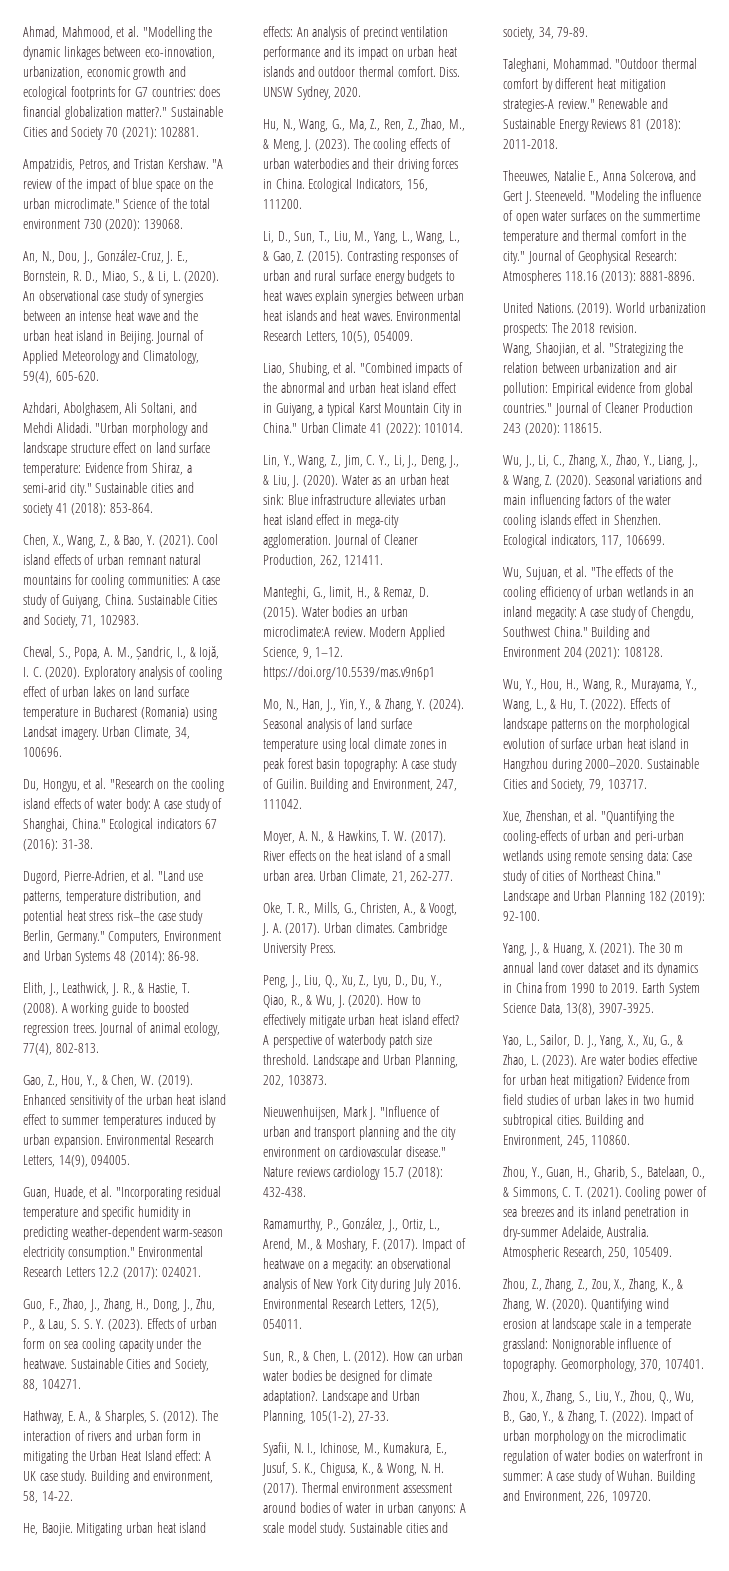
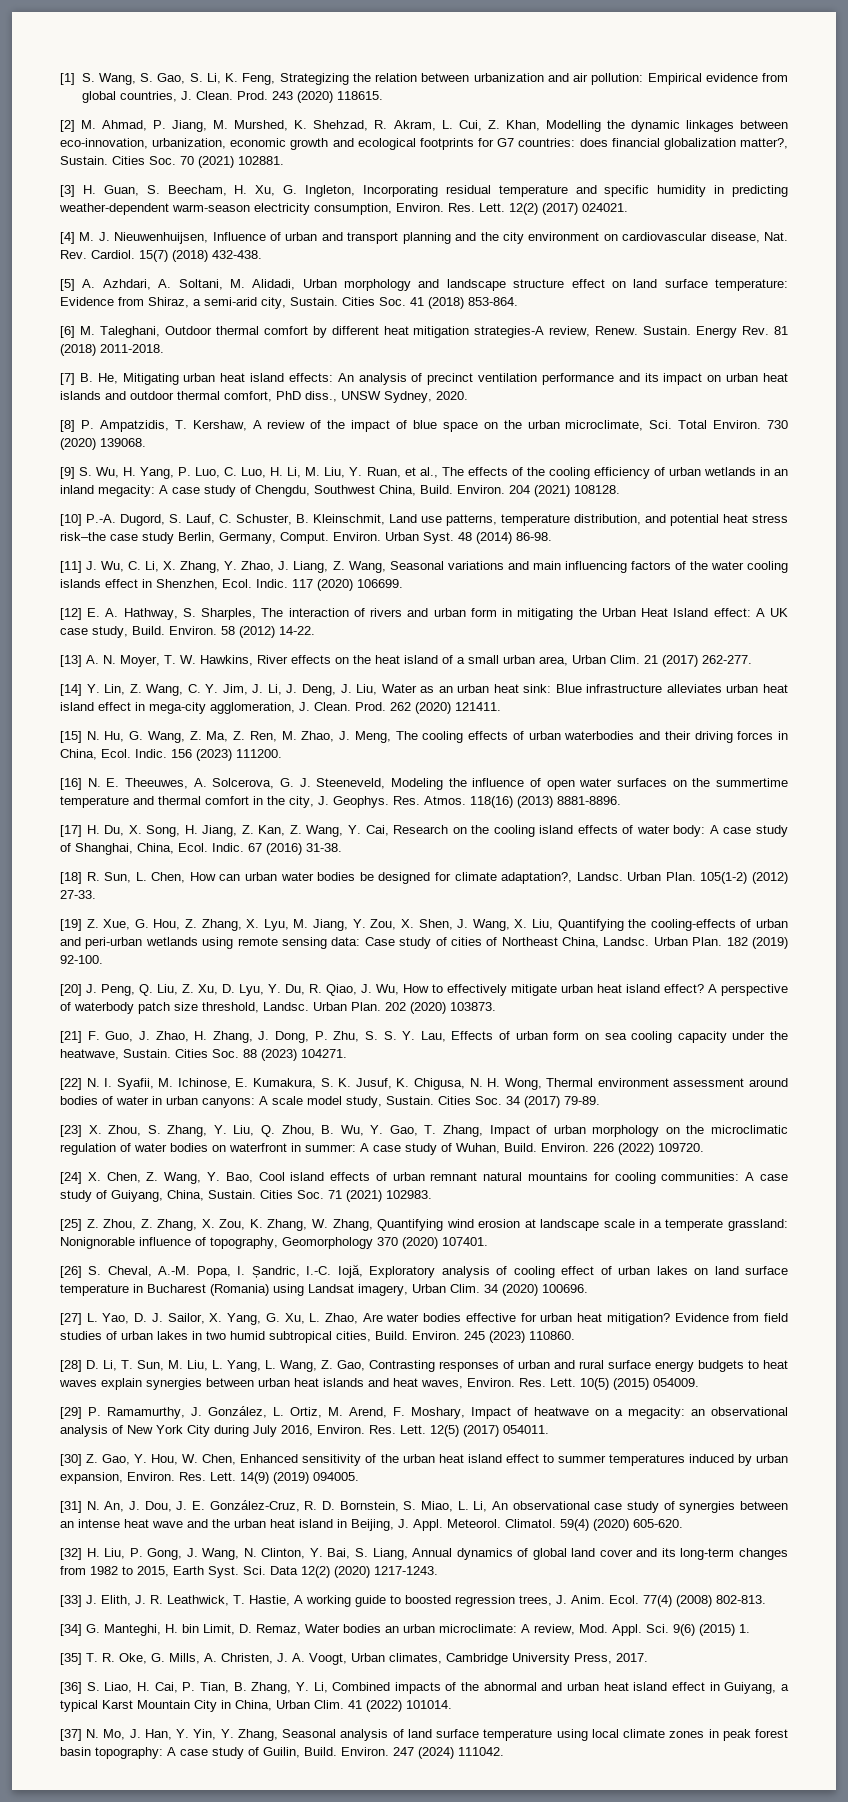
[23,26,195,40] Ahmad, Mahmood, et al. "Modelling -> [60,73,788,85] [81,91,383,103] [60,120,601,132] [1] S. Wang, S. Gao, S. Li, K. Feng, Strategizing the relation between urbanization and air pollution: Empirical evidence from global countries, J. Clean. Prod. 243 (2020) 118615. // [2] M. Ahmad, P. Jiang, M. Murshed, K. Shehzad, R. Akram, L. Cui, Z. Khan, Modelling
[126,106,223,117] [23,126,200,140] [23,158,224,172] [23,178,214,192] [23,198,211,209] [23,219,183,231] [23,250,188,264] [23,271,220,283] [23,290,204,304] [23,310,198,321] [23,330,204,344] [23,350,199,364] [23,371,99,383] [23,402,197,416] [23,422,129,433] matter?." Sustainable Cities and Society 70 (2021): 102881. // Ampatzidis, Petros, and Tristan Kershaw. "A review of the impact of blue space on the urban microclimate." Science of the total environment 730 (2020): 139068. // An, N., Dou, J., González-Cruz, J. E., Bornstein, R. D., Miao, S., & Li, L. (2020). An observational case study of synergies between an intense heat wave and the urban heat island in Beijing. Journal of Applied Meteorology and Climatology, 59(4), 605-620. // Azhdari, Abolghasem, Ali Soltani, and Mehdi Alidadi. "Urban -> [740,138,788,149] [60,156,284,168] [60,185,788,197] [59,203,628,215] [60,232,788,244] [60,250,262,262] [60,279,337,291] matter?, Sustain. Cities Soc. 70 (2021) 102881. // [3] H. Guan, S. Beecham, H. Xu, G. Ingleton, Incorporating residual temperature and specific humidity in predicting weather-dependent warm-season electricity consumption, Environ. Res. Lett. 12(2) (2017) 024021. // [4] M. J. Nieuwenhuijsen, Influence of urban and transport planning and the city environment on cardiovascular disease, Nat. Rev. Cardiol. 15(7) (2018) 432-438. // [5] A. Azhdari, A. Soltani, M. Alidadi, Urban
[69,482,194,496] [23,503,153,516] [23,534,219,548] [23,554,202,565] [23,574,221,588] [23,594,218,608] [23,614,139,628] [23,646,220,660] [23,666,222,680] [23,686,189,697] [23,706,217,720] [23,726,190,740] [23,747,62,757] [23,778,224,792] [23,798,223,812] [23,818,217,832] [23,839,93,851] [23,870,204,884] [23,890,201,904] [23,910,204,924] [23,930,221,944] [23,950,200,964] [23,982,190,996] [23,1002,190,1016] [23,1022,221,1036] [23,1043,99,1055] [23,1074,193,1087] [23,1094,226,1108] [23,1114,217,1128] [23,1134,214,1148] [23,1155,131,1167] [23,1186,222,1200] [23,1206,191,1220] [23,1226,224,1240] [23,1246,204,1260] [23,1266,201,1279] [23,1298,216,1312] [23,1318,217,1331] [23,1338,201,1352] [23,1358,209,1372] [23,1379,81,1391] [23,1410,218,1424] [23,1430,201,1441] [23,1450,211,1464] [23,1470,214,1484] [23,1491,73,1503] [23,1523,73,1536] city." Sustainable cities and society 41 (2018): 853-864. // Chen, X., Wang, Z., & Bao, Y. (2021). Cool island effects of urban remnant natural mountains for cooling communities: A case study of Guiyang, China. Sustainable Cities and Society, 71, 102983. // Cheval, S., Popa, A. M., Șandric, I., & Iojă, I. C. (2020). Exploratory analysis of cooling effect of urban lakes on land surface temperature in Bucharest (Romania) using Landsat imagery. Urban Climate, 34, 100696. // Du, Hongyu, et al. "Research on the cooling island effects of water body: A case study of Shanghai, China." Ecological indicators 67 (2016): 31-38. // Dugord, Pierre-Adrien, et al. "Land use patterns, temperature distribution, and potential heat stress risk–the case study Berlin, Germany." Computers, Environment and Urban Systems 48 (2014): 86-98. // Elith, J., Leathwick, J. R., & Hastie, T. (2008). A working guide to boosted regression trees. Journal of animal ecology, 77(4), 802-813. // Gao, Z., Hou, Y., & Chen, W. (2019). Enhanced sensitivity of the urban heat island effect to summer temperatures induced by urban expansion. Environmental Research Letters, 14(9), 094005. // Guan, Huade, et al. "Incorporating residual temperature and specific humidity in predicting weather-dependent warm-season electricity consumption." Environmental Research Letters 12.2 (2017): 024021. // Guo, F., Zhao, J., Zhang, H., Dong, J., Zhu, P., & Lau, S. S. Y. (2023). Effects of urban form on sea cooling capacity under the heatwave. Sustainable Cities and Society, 88, 104271. // Hathway, E. A., & Sharples, S. (2012). The interaction of rivers and urban form in mitigating the Urban Heat Island effect: A UK case study. Building and environment, 58, 14-22. // He, Baojie. -> [261,297,518,309] [60,326,788,338] [60,344,164,356] [60,373,118,385] city, Sustain. Cities Soc. 41 (2018) 853-864. // [6] M. Taleghani, Outdoor thermal comfort by different heat mitigation strategies-A review, Renew. Sustain. Energy Rev. 81 (2018) 2011-2018. // [7] B. He,
[397,66,461,77] comfort. Diss. -> [224,391,337,402] comfort, PhD diss.,
[263,118,465,132] [263,139,350,152] Hu, N., Wang, G., Ma, Z., Ren, Z., Zhao, M., & Meng, J. (2023). -> [60,420,788,432] [60,438,146,450] [60,467,788,479] [60,485,620,497] [60,514,788,526] [60,532,552,544] [60,561,788,573] [60,579,403,591] [60,608,788,620] [60,626,315,638] [60,655,752,667] [60,684,788,696] [60,702,501,714] [60,731,391,743] [8] P. Ampatzidis, T. Kershaw, A review of the impact of blue space on the urban microclimate, Sci. Total Environ. 730 (2020) 139068. // [9] S. Wu, H. Yang, P. Luo, C. Luo, H. Li, M. Liu, Y. Ruan, et al., The effects of the cooling efficiency of urban wetlands in an inland megacity: A case study of Chengdu, Southwest China, Build. Environ. 204 (2021) 108128. // [10] P.-A. Dugord, S. Lauf, C. Schuster, B. Kleinschmit, Land use patterns, temperature distribution, and potential heat stress risk–the case study Berlin, Germany, Comput. Environ. Urban Syst. 48 (2014) 86-98. // [11] J. Wu, C. Li, X. Zhang, Y. Zhao, J. Liang, Z. Wang, Seasonal variations and main influencing factors of the water cooling islands effect in Shenzhen, Ecol. Indic. 117 (2020) 106699. // [12] E. A. Hathway, S. Sharples, The interaction of rivers and urban form in mitigating the Urban Heat Island effect: A UK case study, Build. Environ. 58 (2012) 14-22. // [13] A. N. Moyer, T. W. Hawkins, River effects on the heat island of a small urban area, Urban Clim. 21 (2017) 262-277. // [14] Y. Lin, Z. Wang, C. Y. Jim, J. Li, J. Deng, J. Liu, Water as an urban heat sink: Blue infrastructure alleviates urban heat island effect in mega-city agglomeration, J. Clean. Prod. 262 (2020) 121411. // [15] N. Hu, G. Wang, Z. Ma, Z. Ren, M. Zhao, J. Meng,
[275,178,428,192] [263,199,302,209] [263,231,460,244] [263,251,343,263] China. Ecological Indicators, 156, 111200. // Li, D., Sun, T., Liu, M., Yang, L., Wang, L., & Gao, Z. (2015). -> [60,749,282,761] [60,778,788,790] [60,796,621,808] [60,825,788,837] [60,843,342,855] [60,872,788,884] [60,890,96,899] [60,919,788,931] [60,937,789,949] [60,955,103,964] [60,984,788,996] [60,1002,496,1014] [60,1031,788,1043] [60,1049,347,1061] [60,1078,788,1090] [60,1096,600,1108] [60,1125,788,1137] [60,1143,704,1155] [60,1172,788,1184] [60,1190,432,1202] [60,1219,788,1231] [60,1237,488,1249] [60,1264,789,1278] [60,1284,588,1296] [60,1313,789,1325] [60,1331,575,1343] [60,1360,365,1372] China, Ecol. Indic. 156 (2023) 111200. // [16] N. E. Theeuwes, A. Solcerova, G. J. Steeneveld, Modeling the influence of open water surfaces on the summertime temperature and thermal comfort in the city, J. Geophys. Res. Atmos. 118(16) (2013) 8881-8896. // [17] H. Du, X. Song, H. Jiang, Z. Kan, Z. Wang, Y. Cai, Research on the cooling island effects of water body: A case study of Shanghai, China, Ecol. Indic. 67 (2016) 31-38. // [18] R. Sun, L. Chen, How can urban water bodies be designed for climate adaptation?, Landsc. Urban Plan. 105(1-2) (2012) 27-33. // [19] Z. Xue, G. Hou, Z. Zhang, X. Lyu, M. Jiang, Y. Zou, X. Shen, J. Wang, X. Liu, Quantifying the cooling-effects of urban and peri-urban wetlands using remote sensing data: Case study of cities of Northeast China, Landsc. Urban Plan. 182 (2019) 92-100. // [20] J. Peng, Q. Liu, Z. Xu, D. Lyu, Y. Du, R. Qiao, J. Wu, How to effectively mitigate urban heat island effect? A perspective of waterbody patch size threshold, Landsc. Urban Plan. 202 (2020) 103873. // [21] F. Guo, J. Zhao, H. Zhang, J. Dong, P. Zhu, S. S. Y. Lau, Effects of urban form on sea cooling capacity under the heatwave, Sustain. Cities Soc. 88 (2023) 104271. // [22] N. I. Syafii, M. Ichinose, E. Kumakura, S. K. Jusuf, K. Chigusa, N. H. Wong, Thermal environment assessment around bodies of water in urban canyons: A scale model study, Sustain. Cities Soc. 34 (2017) 79-89. // [23] X. Zhou, S. Zhang, Y. Liu, Q. Zhou, B. Wu, Y. Gao, T. Zhang, Impact of urban morphology on the microclimatic regulation of water bodies on waterfront in summer: A case study of Wuhan, Build. Environ. 226 (2022) 109720. // [24] X. Chen, Z. Wang, Y. Bao, Cool island effects of urban remnant natural mountains for cooling communities: A case study of Guiyang, China, Sustain. Cities Soc. 71 (2021) 102983. // [25] Z. Zhou, Z. Zhang, X. Zou, K. Zhang, W. Zhang, Quantifying wind erosion at landscape scale in a temperate grassland: Nonignorable influence of topography, Geomorphology 370 (2020) 107401. // [26] S. Cheval, A.-M. Popa, I. Șandric, I.-C. Iojă, Exploratory analysis of cooling effect of urban lakes on land surface temperature in Bucharest (Romania) using Landsat imagery, Urban Clim. 34 (2020) 100696. // [27] L. Yao, D. J. Sailor, X. Yang, G. Xu, L. Zhao, Are water bodies effective for urban heat mitigation? Evidence from field studies of urban lakes in two humid subtropical cities, Build. Environ. 245 (2023) 110860. // [28] D. Li, T. Sun, M. Liu, L. Yang, L. Wang, Z. Gao,
[363,310,462,321] [263,330,413,343] [263,362,412,376] waves. Environmental Research Letters, 10(5), 054009. // Liao, Shubing, et al. "Combined -> [421,1378,699,1390] [60,1406,788,1419] [60,1425,549,1437] [60,1454,788,1466] [60,1472,359,1484] [60,1500,788,1513] [60,1519,683,1531] [60,1548,788,1560] [60,1566,438,1578] [60,1595,766,1607] [60,1624,750,1636] [60,1653,648,1665] [60,1682,391,1694] waves, Environ. Res. Lett. 10(5) (2015) 054009. // [29] P. Ramamurthy, J. González, L. Ortiz, M. Arend, F. Moshary, Impact of heatwave on a megacity: an observational analysis of New York City during July 2016, Environ. Res. Lett. 12(5) (2017) 054011. // [30] Z. Gao, Y. Hou, W. Chen, Enhanced sensitivity of the urban heat island effect to summer temperatures induced by urban expansion, Environ. Res. Lett. 14(9) (2019) 094005. // [31] N. An, J. Dou, J. E. González-Cruz, R. D. Bornstein, S. Miao, L. Li, An observational case study of synergies between an intense heat wave and the urban heat island in Beijing, J. Appl. Meteorol. Climatol. 59(4) (2020) 605-620. // [32] H. Liu, P. Gong, J. Wang, N. Clinton, Y. Bai, S. Liang, Annual dynamics of global land cover and its long-term changes from 1982 to 2015, Earth Syst. Sci. Data 12(2) (2020) 1217-1243. // [33] J. Elith, J. R. Leathwick, T. Hastie, A working guide to boosted regression trees, J. Anim. Ecol. 77(4) (2008) 802-813. // [34] G. Manteghi, H. bin Limit, D. Remaz, Water bodies an urban microclimate: A review, Mod. Appl. Sci. 9(6) (2015) 1. // [35] T. R. Oke, G. Mills, A. Christen, J. A. Voogt, Urban climates, Cambridge University Press, 2017. // [36] S. Liao, H. Cai, P. Tian, B. Zhang, Y. Li, Combined
[263,422,464,435] [263,455,460,468] [263,474,450,488] [263,494,446,505] [263,514,399,528] [263,534,418,548] [263,554,384,567] [263,586,429,600] [263,606,408,619] [263,626,445,640] [263,647,344,659] [263,666,435,680] [263,698,464,712] China." Urban Climate 41 (2022): 101014. // Lin, Y., Wang, Z., Jim, C. Y., Li, J., Deng, J., & Liu, J. (2020). Water as an urban heat sink: Blue infrastructure alleviates urban heat island effect in mega-city agglomeration. Journal of Cleaner Production, 262, 121411. // Manteghi, G., limit, H., & Remaz, D. (2015). Water bodies an urban microclimate:A review. Modern Applied Science, 9, 1–12. https://doi.org/10.5539/mas.v9n6p1 // Mo, N., Han, J., Yin, Y., & Zhang, Y. (2024). -> [235,1700,452,1712] [60,1729,278,1741] China, Urban Clim. 41 (2022) 101014. // [37] N. Mo, J. Han, Y. Yin, Y. Zhang,
[275,778,458,792] [263,799,302,809] [263,830,446,844] [263,850,452,861] [263,870,454,883] [263,902,458,916] [262,922,448,936] [263,943,336,956] [263,975,442,988] [263,995,421,1008] [263,1014,460,1028] [263,1034,433,1048] [263,1054,458,1068] [263,1075,327,1087] [263,1106,440,1120] [263,1126,456,1140] [263,1146,446,1157] [263,1166,443,1180] [263,1187,306,1197] [263,1218,441,1232] [263,1238,466,1252] [263,1258,452,1272] [263,1278,461,1292] [263,1298,439,1311] [263,1319,302,1329] [263,1350,464,1363] [263,1370,433,1384] [263,1390,420,1404] [263,1410,390,1424] [263,1442,447,1456] [262,1462,445,1476] [263,1482,452,1495] [263,1502,466,1516] [263,1522,449,1536] [503,27,589,40] [503,58,697,72] [503,78,666,92] [503,98,668,112] [503,118,681,132] [503,139,558,149] [503,170,697,183] [503,190,702,204] [503,210,700,224] [503,230,687,244] [503,250,677,264] [503,270,695,284] [503,302,706,315] [503,322,637,336] [503,342,684,356] [503,362,677,373] [503,382,693,396] [503,402,693,416] [503,423,603,435] [503,454,698,468] [503,474,702,488] [503,494,672,508] [503,514,661,528] [503,534,665,548] [503,566,673,580] [503,586,694,600] [503,606,694,620] [503,626,650,640] [503,647,663,659] [503,679,697,692] [503,698,671,712] [503,718,690,732] [503,738,689,749] [503,758,699,772] [503,778,647,792] [503,810,675,824] [503,830,684,844] [503,850,693,864] [503,870,662,884] [503,890,706,904] [503,911,540,921] [503,942,684,956] [503,962,698,976] [503,982,700,996] [503,1003,654,1015] [503,1034,683,1048] [503,1054,697,1067] [503,1074,691,1088] [503,1094,694,1105] [503,1114,644,1128] [503,1135,631,1147] [503,1166,705,1179] [503,1186,707,1200] [503,1206,689,1220] [503,1226,650,1240] [503,1246,672,1260] [503,1278,684,1292] [503,1298,669,1312] [503,1318,691,1332] [503,1338,672,1352] [503,1358,704,1372] [503,1390,695,1404] [503,1410,695,1424] [503,1430,687,1444] [503,1450,703,1464] [503,1470,695,1484] [503,1490,651,1503] Guilin. Building and Environment, 247, 111042. // Moyer, A. N., & Hawkins, T. W. (2017). River effects on the heat island of a small urban area. Urban Climate, 21, 262-277. // Oke, T. R., Mills, G., Christen, A., & Voogt, J. A. (2017). Urban climates. Cambridge University Press. // Peng, J., Liu, Q., Xu, Z., Lyu, D., Du, Y., Qiao, R., & Wu, J. (2020). How to effectively mitigate urban heat island effect? A perspective of waterbody patch size threshold. Landscape and Urban Planning, 202, 103873. // Nieuwenhuijsen, Mark J. "Influence of urban and transport planning and the city environment on cardiovascular disease." Nature reviews cardiology 15.7 (2018): 432-438. // Ramamurthy, P., González, J., Ortiz, L., Arend, M., & Moshary, F. (2017). Impact of heatwave on a megacity: an observational analysis of New York City during July 2016. Environmental Research Letters, 12(5), 054011. // Sun, R., & Chen, L. (2012). How can urban water bodies be designed for climate adaptation?. Landscape and Urban Planning, 105(1-2), 27-33. // Syafii, N. I., Ichinose, M., Kumakura, E., Jusuf, S. K., Chigusa, K., & Wong, N. H. (2017). Thermal environment assessment around bodies of water in urban canyons: A scale model study. Sustainable cities and society, 34, 79-89. // Taleghani, Mohammad. "Outdoor thermal comfort by different heat mitigation strategies-A review." Renewable and Sustainable Energy Reviews 81 (2018): 2011-2018. // Theeuwes, Natalie E., Anna Solcerova, and Gert J. Steeneveld. "Modeling the influence of open water surfaces on the summertime temperature and thermal comfort in the city." Journal of Geophysical Research: Atmospheres 118.16 (2013): 8881-8896. // United Nations. (2019). World urbanization prospects: The 2018 revision. // Wang, Shaojian, et al. "Strategizing the relation between urbanization and air pollution: Empirical evidence from global countries." Journal of Cleaner Production 243 (2020): 118615. // Wu, J., Li, C., Zhang, X., Zhao, Y., Liang, J., & Wang, Z. (2020). Seasonal variations and main influencing factors of the water cooling islands effect in Shenzhen. Ecological indicators, 117, 106699. // Wu, Sujuan, et al. "The effects of the cooling efficiency of urban wetlands in an inland megacity: A case study of Chengdu, Southwest China." Building and Environment 204 (2021): 108128. // Wu, Y., Hou, H., Wang, R., Murayama, Y., Wang, L., & Hu, T. (2022). Effects of landscape patterns on the morphological evolution of surface urban heat island in Hangzhou during 2000–2020. Sustainable Cities and Society, 79, 103717. // Xue, Zhenshan, et al. "Quantifying the cooling-effects of urban and peri-urban wetlands using remote sensing data: Case study of cities of Northeast China." Landscape and Urban Planning 182 (2019): 92-100. // Yang, J., & Huang, X. (2021). The 30 m annual land cover dataset and its dynamics in China from 1990 to 2019. Earth System Science Data, 13(8), 3907-3925. // Yao, L., Sailor, D. J., Yang, X., Xu, G., & Zhao, L. (2023). Are water bodies effective for urban heat mitigation? Evidence from field studies of urban lakes in two humid subtropical cities. Building and Environment, 245, 110860. // Zhou, Y., Guan, H., Gharib, S., Batelaan, O., & Simmons, C. T. (2021). Cooling power of sea breezes and its inland penetration in dry-summer Adelaide, Australia. Atmospheric Research, 250, 105409. // Zhou, Z., Zhang, Z., Zou, X., Zhang, K., & Zhang, W. (2020). Quantifying wind erosion at landscape scale in a temperate grassland: Nonignorable influence of topography. Geomorphology, 370, 107401. // Zhou, X., Zhang, S., Liu, Y., Zhou, Q., Wu, B., Gao, Y., & Zhang, T. (2022). Impact of urban morphology on the microclimatic regulation of water bodies on waterfront in summer: A case study of Wuhan. Building and Environment, 226, 109720. -> [263,1747,504,1759] Guilin, Build. Environ. 247 (2024) 111042.

